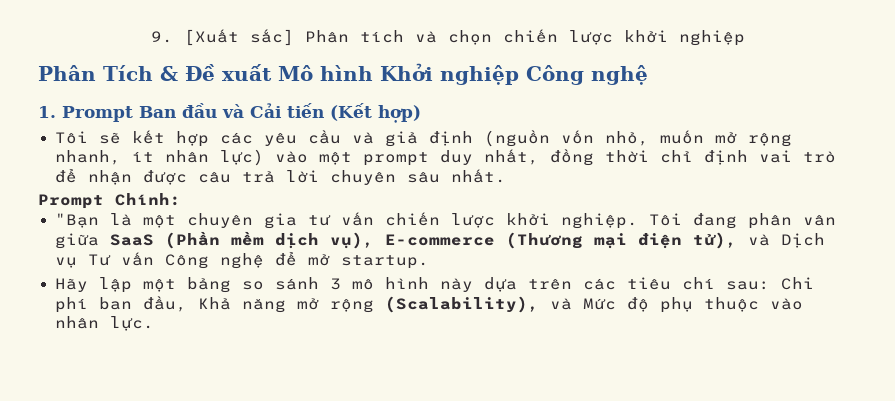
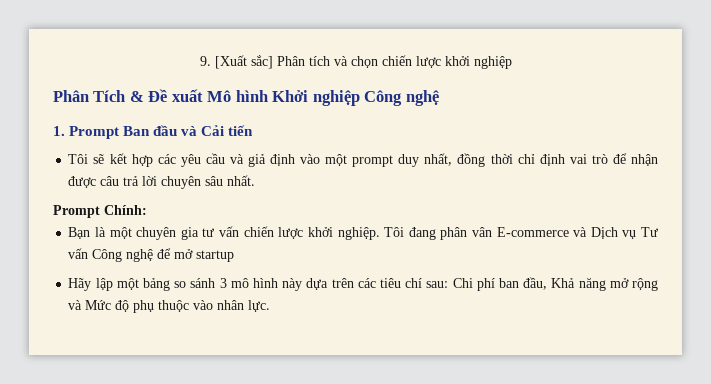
[330,103,421,123] (Kết hợp) -> (254, 130) none
[483,130,792,147] [54,149,264,166] (nguồn vốn nhỏ, muốn mở rộng nhanh, ít nhân lực) -> (296, 160) none
[54,213,99,228] "Bạn -> [68,227,91,239] Bạn
[54,231,737,249] giữa SaaS (Phần mềm dịch vụ), E-commerce (Thương mại điện tử), -> [496,227,569,237] E-commerce
[340,255,429,269] startup. -> [196,250,235,262] startup
[384,296,539,313] (Scalability), -> (658, 284) none

